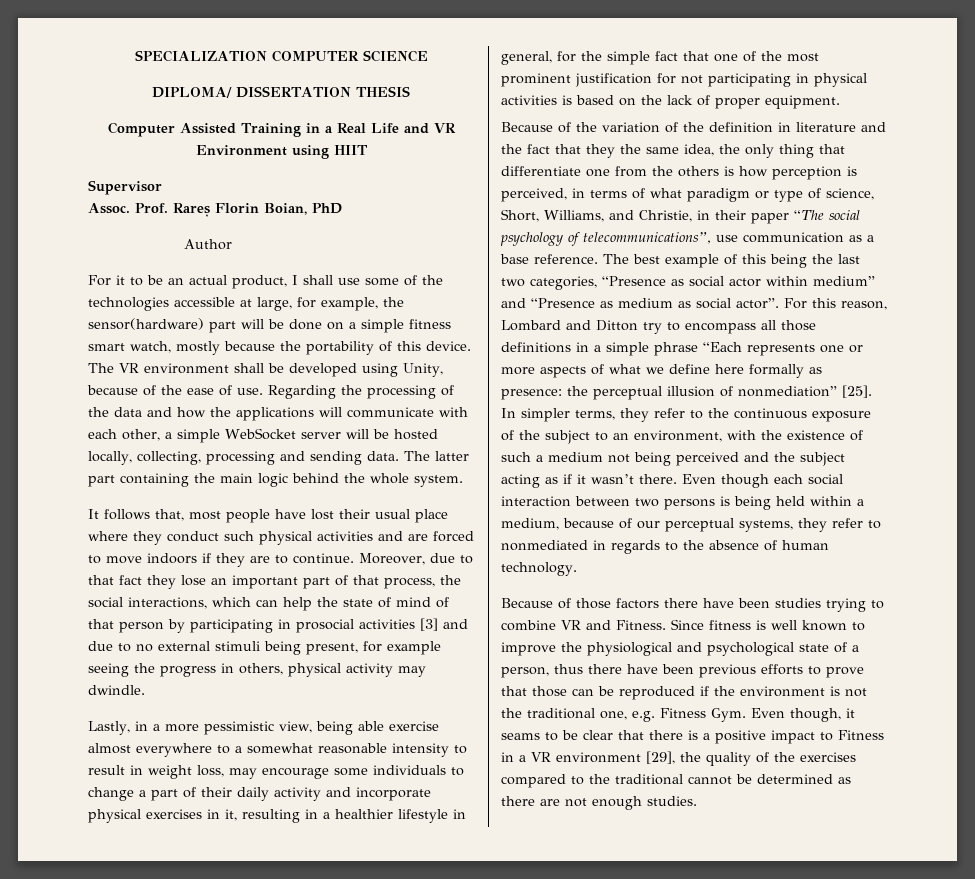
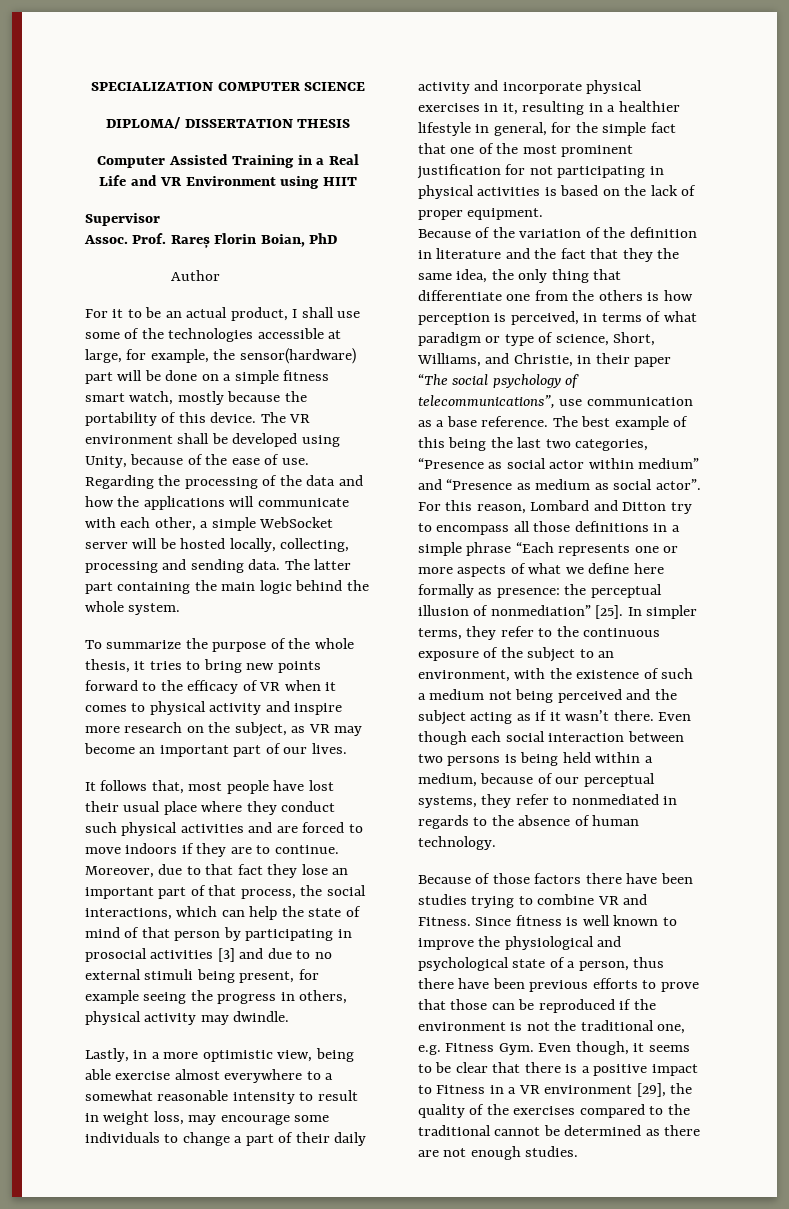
(463, 481) none -> [85,638,354,652] [85,659,321,673] [85,680,337,694] [85,701,343,715] [85,722,363,737] [84,743,347,757] // To summarize the purpose of the whole thesis, it tries to bring new points forward to the efficacy of VR when it comes to physical activity and inspire more research on the subject, as VR may become an important part of our lives.
[203,721,274,735] pessimistic -> [202,1050,273,1062] optimistic
[501,733,540,740] seams -> [648,1045,690,1052] seems

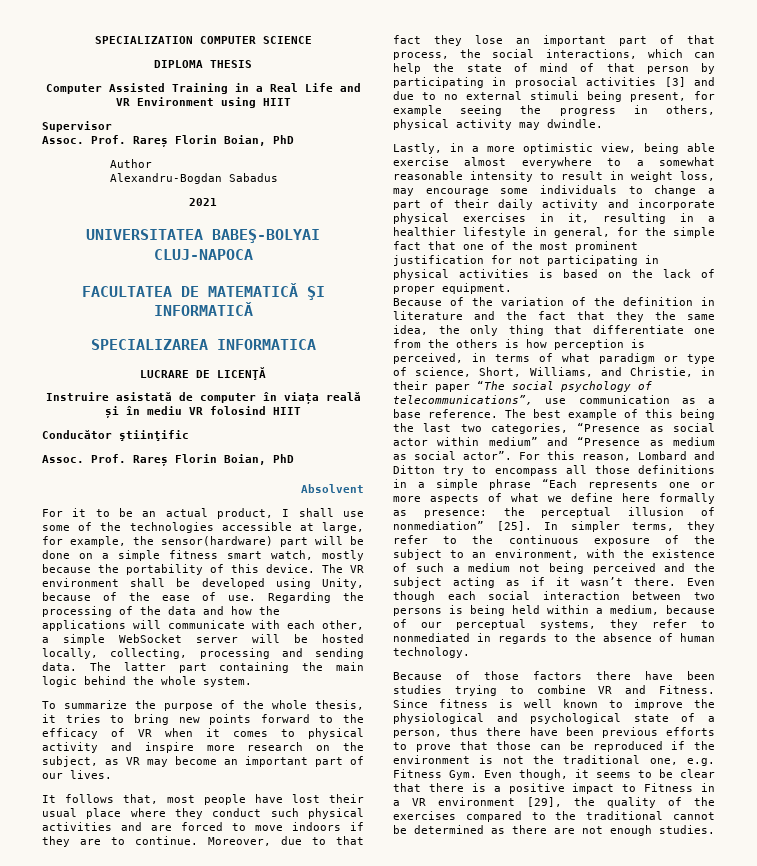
[106,117,293,129] DIPLOMA/ DISSERTATION -> [154,60,203,68] DIPLOMA
(220, 275) none -> [109,173,278,184] [189,198,217,206] [86,229,320,243] [153,249,253,260] [81,283,325,300] [153,302,253,316] [90,339,316,350] [140,367,266,380] [45,392,361,404] [105,406,301,418] [42,430,189,441] [42,454,294,466] [301,484,364,493] // Alexandru-Bogdan Sabadus // 2021 // UNIVERSITATEA BABEŞ-BOLYAI CLUJ-NAPOCA // FACULTATEA DE MATEMATICǍ ŞI INFORMATICǍ // SPECIALIZAREA INFORMATICA // LUCRARE DE LICENŢĂ // Instruire asistată de computer în viața reală și în mediu VR folosind HIIT // Conducător ştiinţific // Assoc. Prof. Rareș Florin Boian, PhD // Absolvent

